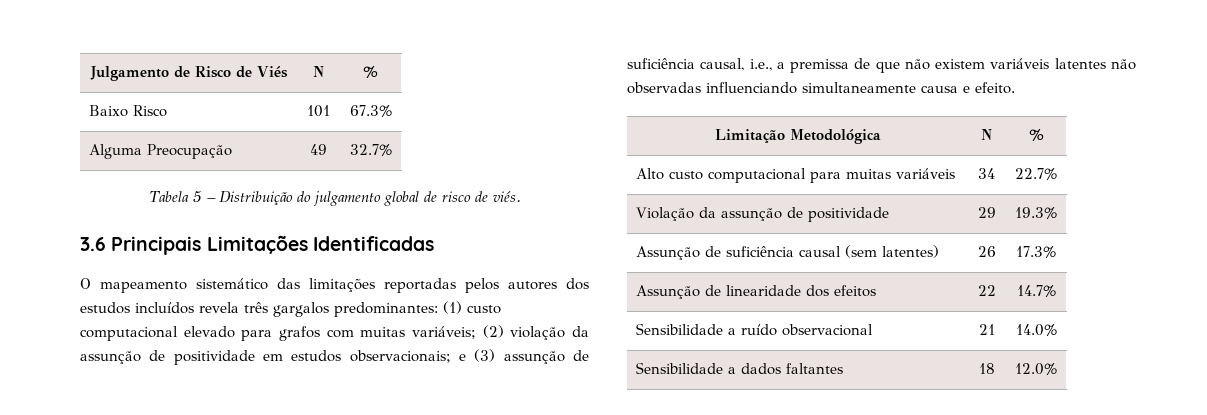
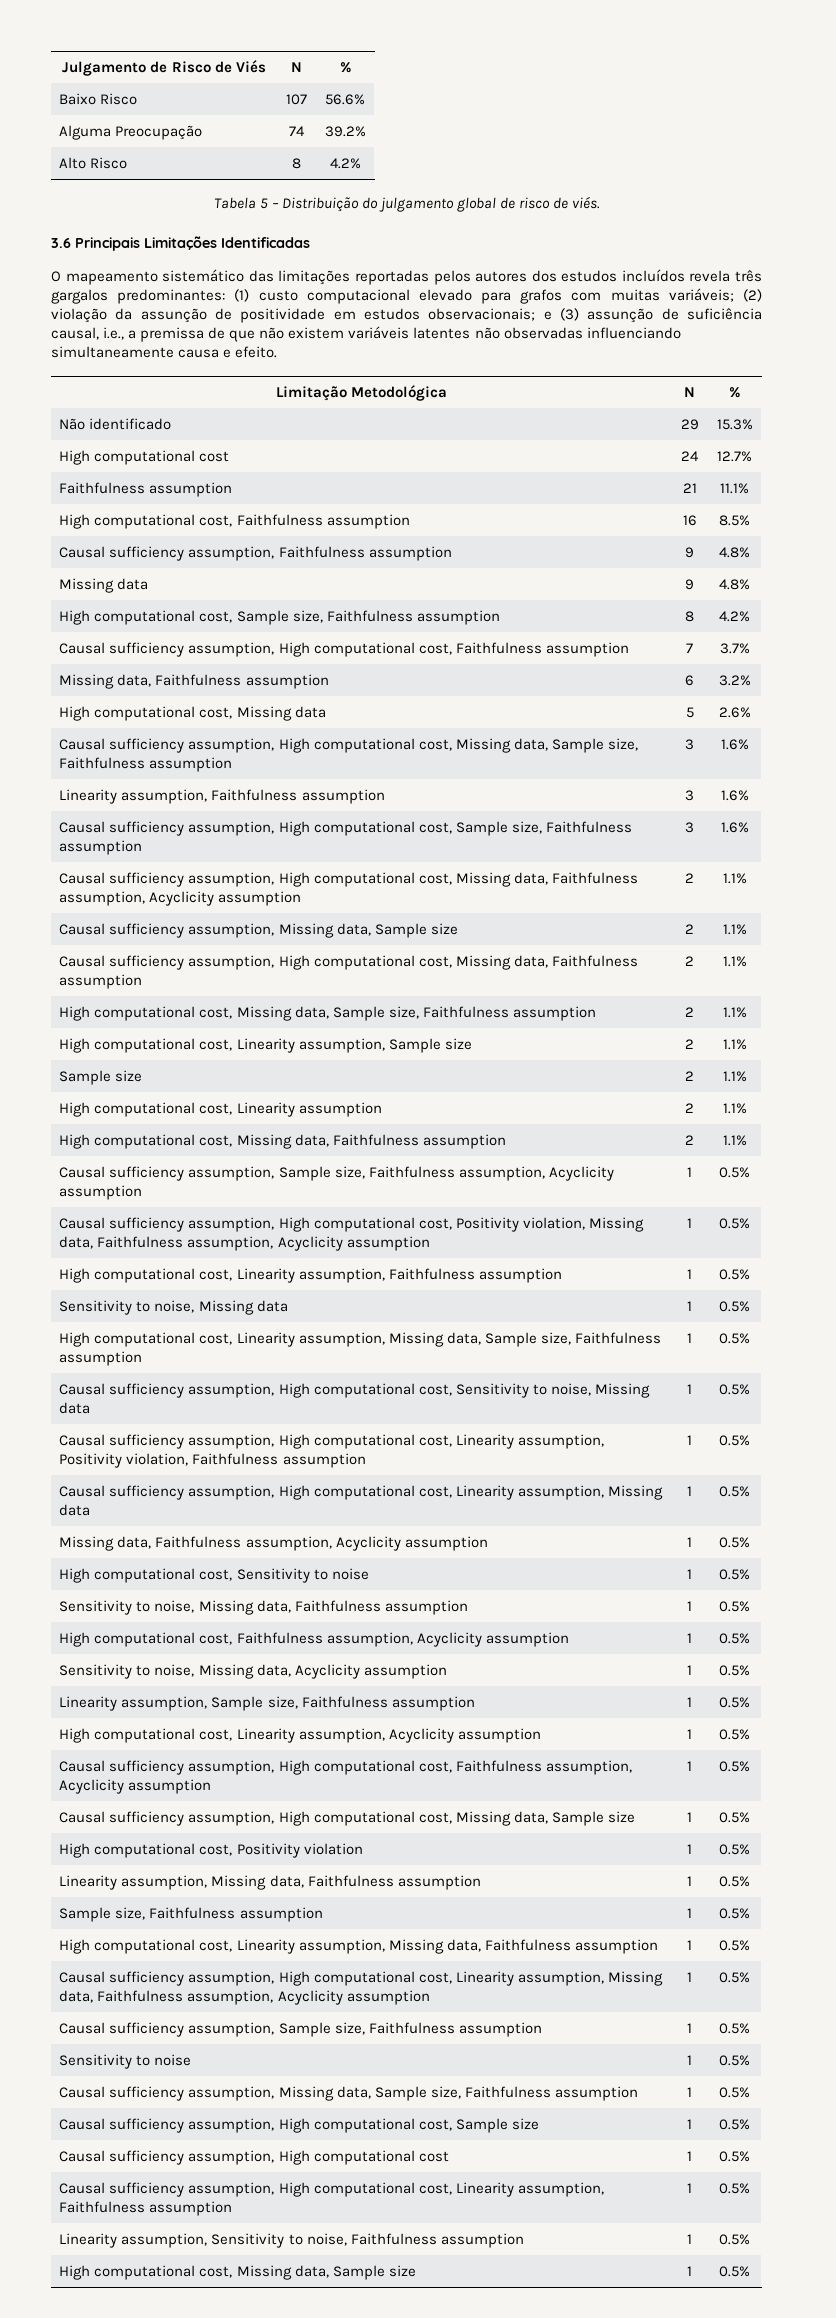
[306,105,330,117] [349,105,392,117] 101 | 67.3% -> [285,94,307,105] [325,94,365,105] 107 | 56.6%
[309,144,327,155] [349,144,392,156] 49 | 32.7% -> [288,126,305,136] [324,126,366,137] [59,157,128,169] [291,158,301,169] [329,158,361,169] 74 | 39.2% // Alto Risco | 8 | 4.2%
[636,168,956,183] [978,168,995,179] [1015,168,1057,180] [636,207,890,222] [977,207,996,218] [1015,207,1057,219] [636,245,940,260] [977,246,996,257] [1016,246,1056,258] [636,285,877,299] [977,285,996,296] [1016,285,1056,297] [636,323,874,336] [978,324,995,335] [1015,324,1057,336] [636,362,844,375] [978,363,995,374] [1015,363,1057,375] Alto custo computacional para muitas variáveis | 34 | 22.7% // Violação da assunção de positividade | 29 | 19.3% // Assunção de suficiência causal (sem latentes) | 26 | 17.3% // Assunção de linearidade dos efeitos | 22 | 14.7% // Sensibilidade a ruído observacional | 21 | 14.0% // Sensibilidade a dados faltantes | 18 | 12.0% -> [59,418,172,430] [680,419,699,430] [716,419,753,430] [59,450,230,465] [681,451,699,461] [717,451,752,462] [59,482,233,497] [682,483,697,493] [720,483,749,494] [59,514,410,529] [682,515,697,526] [719,515,750,526] [59,546,452,561] [685,547,694,558] [719,547,750,558] [59,578,149,593] [685,579,694,590] [719,579,750,590] [59,610,500,625] [685,611,694,622] [719,611,750,622] [59,642,629,657] [686,643,693,653] [719,643,750,654] [59,674,329,689] [685,675,694,686] [718,675,751,686] [59,706,326,721] [685,707,694,718] [718,707,751,718] [59,738,638,753] [59,757,233,772] [685,739,694,750] [720,739,749,750] [59,789,385,804] [685,790,694,801] [720,790,749,801] [59,821,632,836] [59,840,143,855] [685,822,694,833] [720,822,749,833] [59,872,638,887] [59,891,302,906] [685,873,694,883] [722,873,747,884] [59,923,458,938] [685,924,694,934] [722,924,747,935] [59,955,638,970] [59,974,143,989] [685,956,694,966] [722,956,747,967] [59,1006,596,1021] [685,1007,694,1017] [722,1007,747,1018] [59,1038,472,1053] [685,1039,694,1049] [722,1039,747,1050] [59,1070,143,1085] [685,1071,694,1081] [722,1071,747,1082] [59,1102,382,1117] [685,1103,694,1113] [722,1103,747,1114] [59,1134,506,1149] [685,1135,694,1145] [722,1135,747,1146] [59,1166,614,1181] [59,1185,143,1200] [687,1167,692,1177] [719,1167,750,1178] [59,1217,644,1232] [59,1236,430,1251] [687,1218,692,1228] [719,1218,750,1229] [59,1268,562,1283] [687,1269,692,1279] [719,1269,750,1280] [59,1300,288,1315] [687,1301,692,1311] [719,1301,750,1312] [59,1332,661,1347] [59,1351,143,1366] [687,1333,692,1343] [719,1333,750,1344] [59,1383,650,1398] [59,1402,91,1414] [687,1384,692,1394] [719,1384,750,1395] [59,1434,604,1449] [59,1453,366,1468] [687,1435,692,1445] [719,1435,750,1446] [59,1485,663,1500] [59,1504,91,1516] [687,1486,692,1496] [719,1486,750,1497] [59,1536,488,1551] [687,1537,692,1547] [719,1537,750,1548] [59,1568,369,1583] [687,1569,692,1579] [719,1569,750,1580] [59,1600,468,1615] [687,1601,692,1611] [719,1601,750,1612] [59,1632,569,1647] [687,1633,692,1643] [719,1633,750,1644] [59,1664,447,1679] [687,1665,692,1675] [719,1665,750,1676] [59,1696,475,1711] [687,1697,692,1707] [719,1697,750,1708] [59,1728,541,1743] [687,1729,692,1739] [719,1729,750,1740] [59,1760,632,1775] [59,1779,212,1794] [687,1761,692,1771] [719,1761,750,1772] [59,1811,635,1826] [687,1812,692,1822] [719,1812,750,1823] [59,1843,363,1858] [687,1844,692,1854] [719,1844,750,1855] [59,1875,481,1890] [687,1876,692,1886] [719,1876,750,1887] [59,1907,323,1922] [687,1908,692,1918] [719,1908,750,1919] [59,1939,658,1954] [687,1940,692,1950] [719,1940,750,1951] [59,1971,663,1986] [59,1990,430,2005] [687,1972,692,1982] [719,1972,750,1983] [59,2022,542,2037] [687,2023,692,2033] [719,2023,750,2034] [59,2054,192,2069] [687,2055,692,2065] [719,2055,750,2066] [59,2086,638,2101] [687,2087,692,2097] [719,2087,750,2098] [59,2118,539,2133] [687,2119,692,2129] [719,2119,750,2130] [59,2150,449,2165] [687,2151,692,2161] [719,2151,750,2162] [59,2182,604,2197] [59,2201,233,2216] [687,2183,692,2193] [719,2183,750,2194] [59,2233,524,2248] [687,2234,692,2244] [719,2234,750,2245] [59,2265,416,2280] [687,2266,692,2276] [719,2266,750,2277] Não identificado | 29 | 15.3% // High computational cost | 24 | 12.7% // Faithfulness assumption | 21 | 11.1% // High computational cost, Faithfulness assumption | 16 | 8.5% // Causal sufficiency assumption, Faithfulness assumption | 9 | 4.8% // Missing data | 9 | 4.8% // High computational cost, Sample size, Faithfulness assumption | 8 | 4.2% // Causal sufficiency assumption, High computational cost, Faithfulness assumption | 7 | 3.7% // Missing data, Faithfulness assumption | 6 | 3.2% // High computational cost, Missing data | 5 | 2.6% // Causal sufficiency assumption, High computational cost, Missing data, Sample size, Faithfulness assumption | 3 | 1.6% // Linearity assumption, Faithfulness assumption | 3 | 1.6% // Causal sufficiency assumption, High computational cost, Sample size, Faithfulness assumption | 3 | 1.6% // Causal sufficiency assumption, High computational cost, Missing data, Faithfulness assumption, Acyclicity assumption | 2 | 1.1% // Causal sufficiency assumption, Missing data, Sample size | 2 | 1.1% // Causal sufficiency assumption, High computational cost, Missing data, Faithfulness assumption | 2 | 1.1% // High computational cost, Missing data, Sample size, Faithfulness assumption | 2 | 1.1% // High computational cost, Linearity assumption, Sample size | 2 | 1.1% // Sample size | 2 | 1.1% // High computational cost, Linearity assumption | 2 | 1.1% // High computational cost, Missing data, Faithfulness assumption | 2 | 1.1% // Causal sufficiency assumption, Sample size, Faithfulness assumption, Acyclicity assumption | 1 | 0.5% // Causal sufficiency assumption, High computational cost, Positivity violation, Missing data, Faithfulness assumption, Acyclicity assumption | 1 | 0.5% // High computational cost, Linearity assumption, Faithfulness assumption | 1 | 0.5% // Sensitivity to noise, Missing data | 1 | 0.5% // High computational cost, Linearity assumption, Missing data, Sample size, Faithfulness assumption | 1 | 0.5% // Causal sufficiency assumption, High computational cost, Sensitivity to noise, Missing data | 1 | 0.5% // Causal sufficiency assumption, High computational cost, Linearity assumption, Positivity violation, Faithfulness assumption | 1 | 0.5% // Causal sufficiency assumption, High computational cost, Linearity assumption, Missing data | 1 | 0.5% // Missing data, Faithfulness assumption, Acyclicity assumption | 1 | 0.5% // High computational cost, Sensitivity to noise | 1 | 0.5% // Sensitivity to noise, Missing data, Faithfulness assumption | 1 | 0.5% // High computational cost, Faithfulness assumption, Acyclicity assumption | 1 | 0.5% // Sensitivity to noise, Missing data, Acyclicity assumption | 1 | 0.5% // Linearity assumption, Sample size, Faithfulness assumption | 1 | 0.5% // High computational cost, Linearity assumption, Acyclicity assumption | 1 | 0.5% // Causal sufficiency assumption, High computational cost, Faithfulness assumption, Acyclicity assumption | 1 | 0.5% // Causal sufficiency assumption, High computational cost, Missing data, Sample size | 1 | 0.5% // High computational cost, Positivity violation | 1 | 0.5% // Linearity assumption, Missing data, Faithfulness assumption | 1 | 0.5% // Sample size, Faithfulness assumption | 1 | 0.5% // High computational cost, Linearity assumption, Missing data, Faithfulness assumption | 1 | 0.5% // Causal sufficiency assumption, High computational cost, Linearity assumption, Missing data, Faithfulness assumption, Acyclicity assumption | 1 | 0.5% // Causal sufficiency assumption, Sample size, Faithfulness assumption | 1 | 0.5% // Sensitivity to noise | 1 | 0.5% // Causal sufficiency assumption, Missing data, Sample size, Faithfulness assumption | 1 | 0.5% // Causal sufficiency assumption, High computational cost, Sample size | 1 | 0.5% // Causal sufficiency assumption, High computational cost | 1 | 0.5% // Causal sufficiency assumption, High computational cost, Linearity assumption, Faithfulness assumption | 1 | 0.5% // Linearity assumption, Sensitivity to noise, Faithfulness assumption | 1 | 0.5% // High computational cost, Missing data, Sample size | 1 | 0.5%

